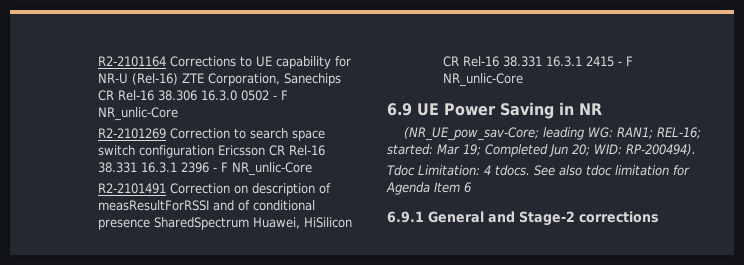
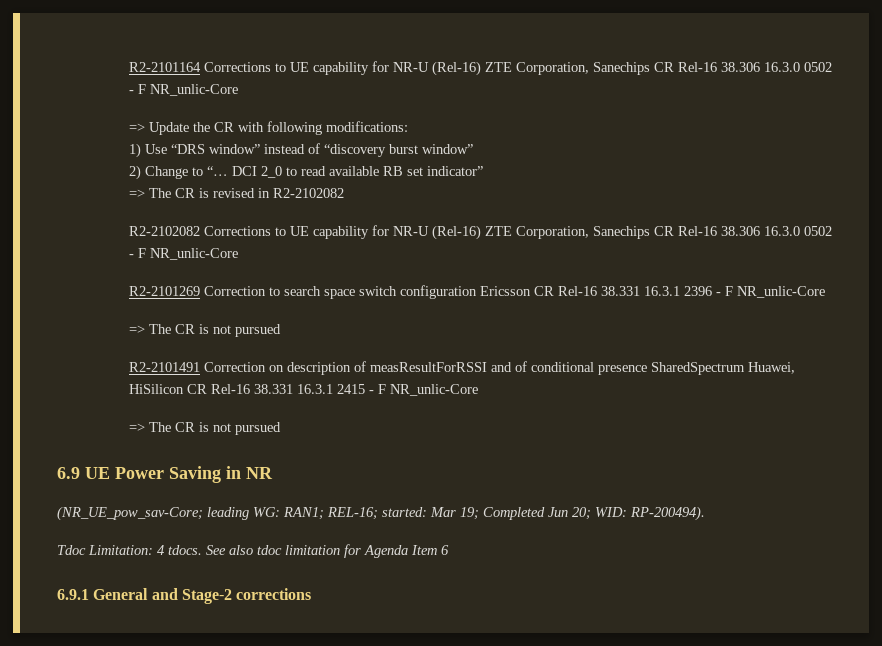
(178, 114) none -> [129,121,409,135] [129,143,474,158] [129,165,484,180] [129,188,345,198] [129,225,833,240] [129,248,239,260] // => Update the CR with following modifications: // 1) Use “DRS window” instead of “discovery burst window” // 2) Change to “… DCI 2_0 to read available RB set indicator” // => The CR is revised in R2-2102082 // R2-2102082 Corrections to UE capability for NR-U (Rel-16) ZTE Corporation, Sanechips CR Rel-16 38.306 16.3.0 0502 - F NR_unlic-Core
(312, 169) none -> [129,324,282,337] // => The CR is not pursued
(523, 80) none -> [129,422,282,435] // => The CR is not pursued

